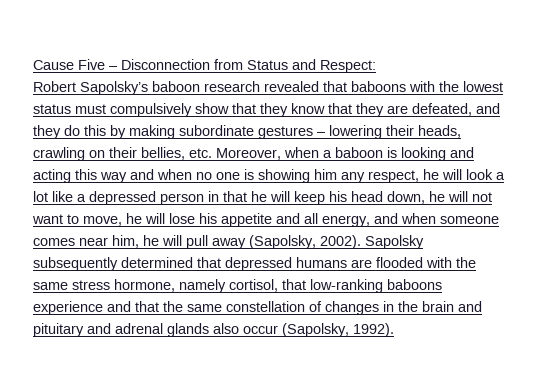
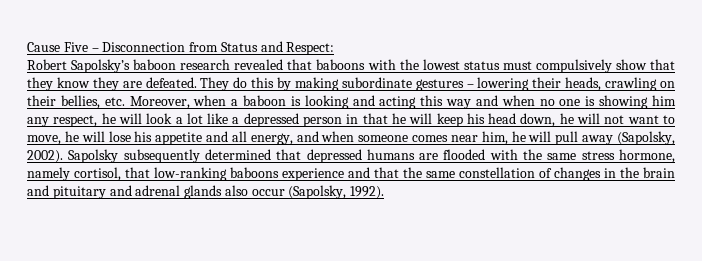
[328,103,352,114] that -> (90, 82) none
[412,103,500,116] [33,125,61,139] defeated, and they -> [145,77,230,91] defeated. They

